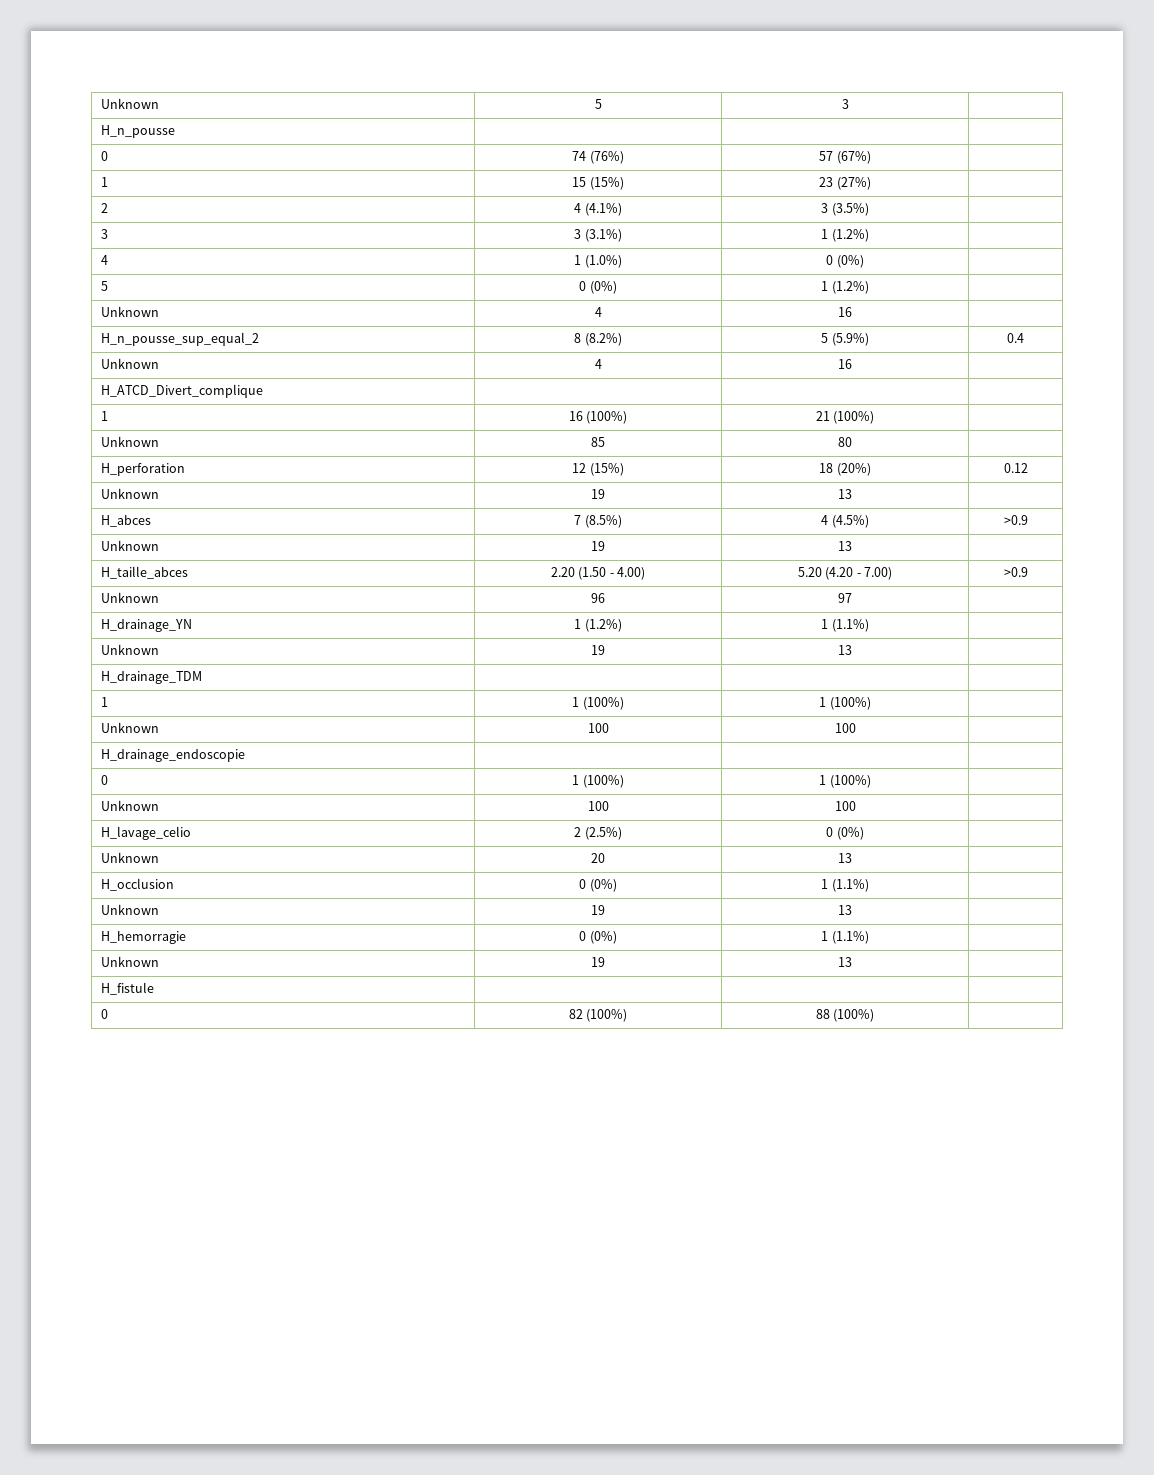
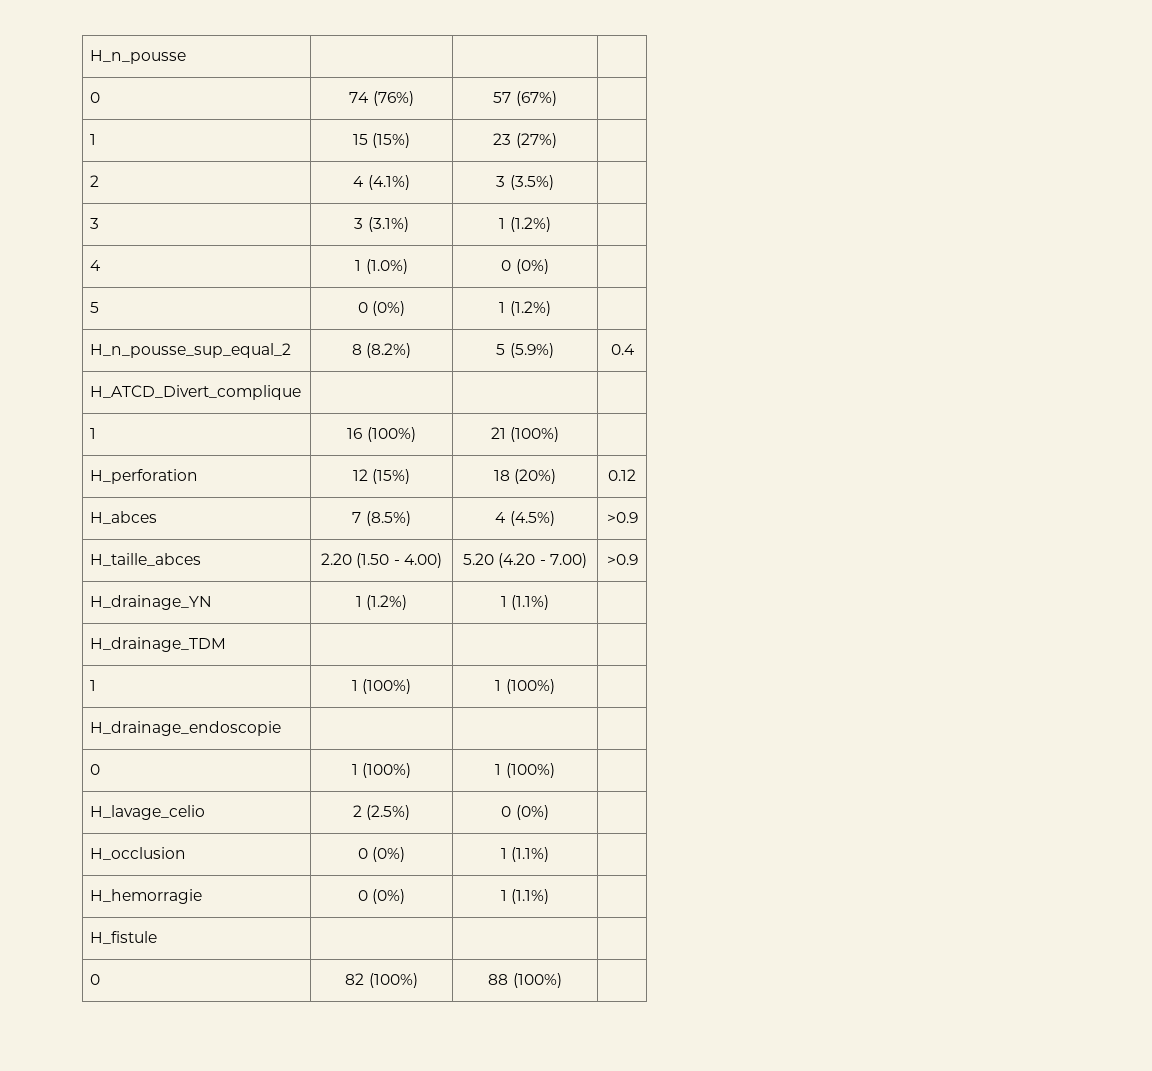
[100,98,159,109] [594,99,602,109] [841,99,849,109] Unknown | 5 | 3 | // -> (90, 57) none
[100,306,159,317] [594,307,602,317] [838,307,852,317] // Unknown | 4 | 16 | -> (551, 308) none
[100,358,159,369] [594,359,602,369] [838,359,852,369] // Unknown | 4 | 16 | -> (635, 349) none
[100,436,159,447] [591,437,605,447] [838,437,852,447] // Unknown | 85 | 80 | -> (560, 434) none
[100,488,159,499] [591,489,605,499] [838,489,852,499] // Unknown | 19 | 13 | -> (636, 475) none
[100,540,159,551] [591,541,605,551] [838,541,852,551] // Unknown | 19 | 13 | -> (638, 517) none
[100,592,159,603] [591,593,605,603] [838,593,852,603] // Unknown | 96 | 97 | -> (638, 559) none
[100,644,159,655] [591,645,605,655] [838,645,852,655] // Unknown | 19 | 13 | -> (550, 602) none
[100,722,159,733] [587,723,609,733] [834,723,856,733] // Unknown | 100 | 100 | -> (555, 686) none
[100,800,159,811] [587,801,609,811] [834,801,856,811] // Unknown | 100 | 100 | -> (555, 770) none
[100,852,159,863] [591,853,605,863] [838,853,852,863] // Unknown | 20 | 13 | -> (549, 812) none
[100,904,159,915] [591,905,605,915] [838,905,852,915] // Unknown | 19 | 13 | -> (550, 854) none
[100,956,159,967] [591,957,605,967] [838,957,852,967] // Unknown | 19 | 13 | -> (550, 896) none

